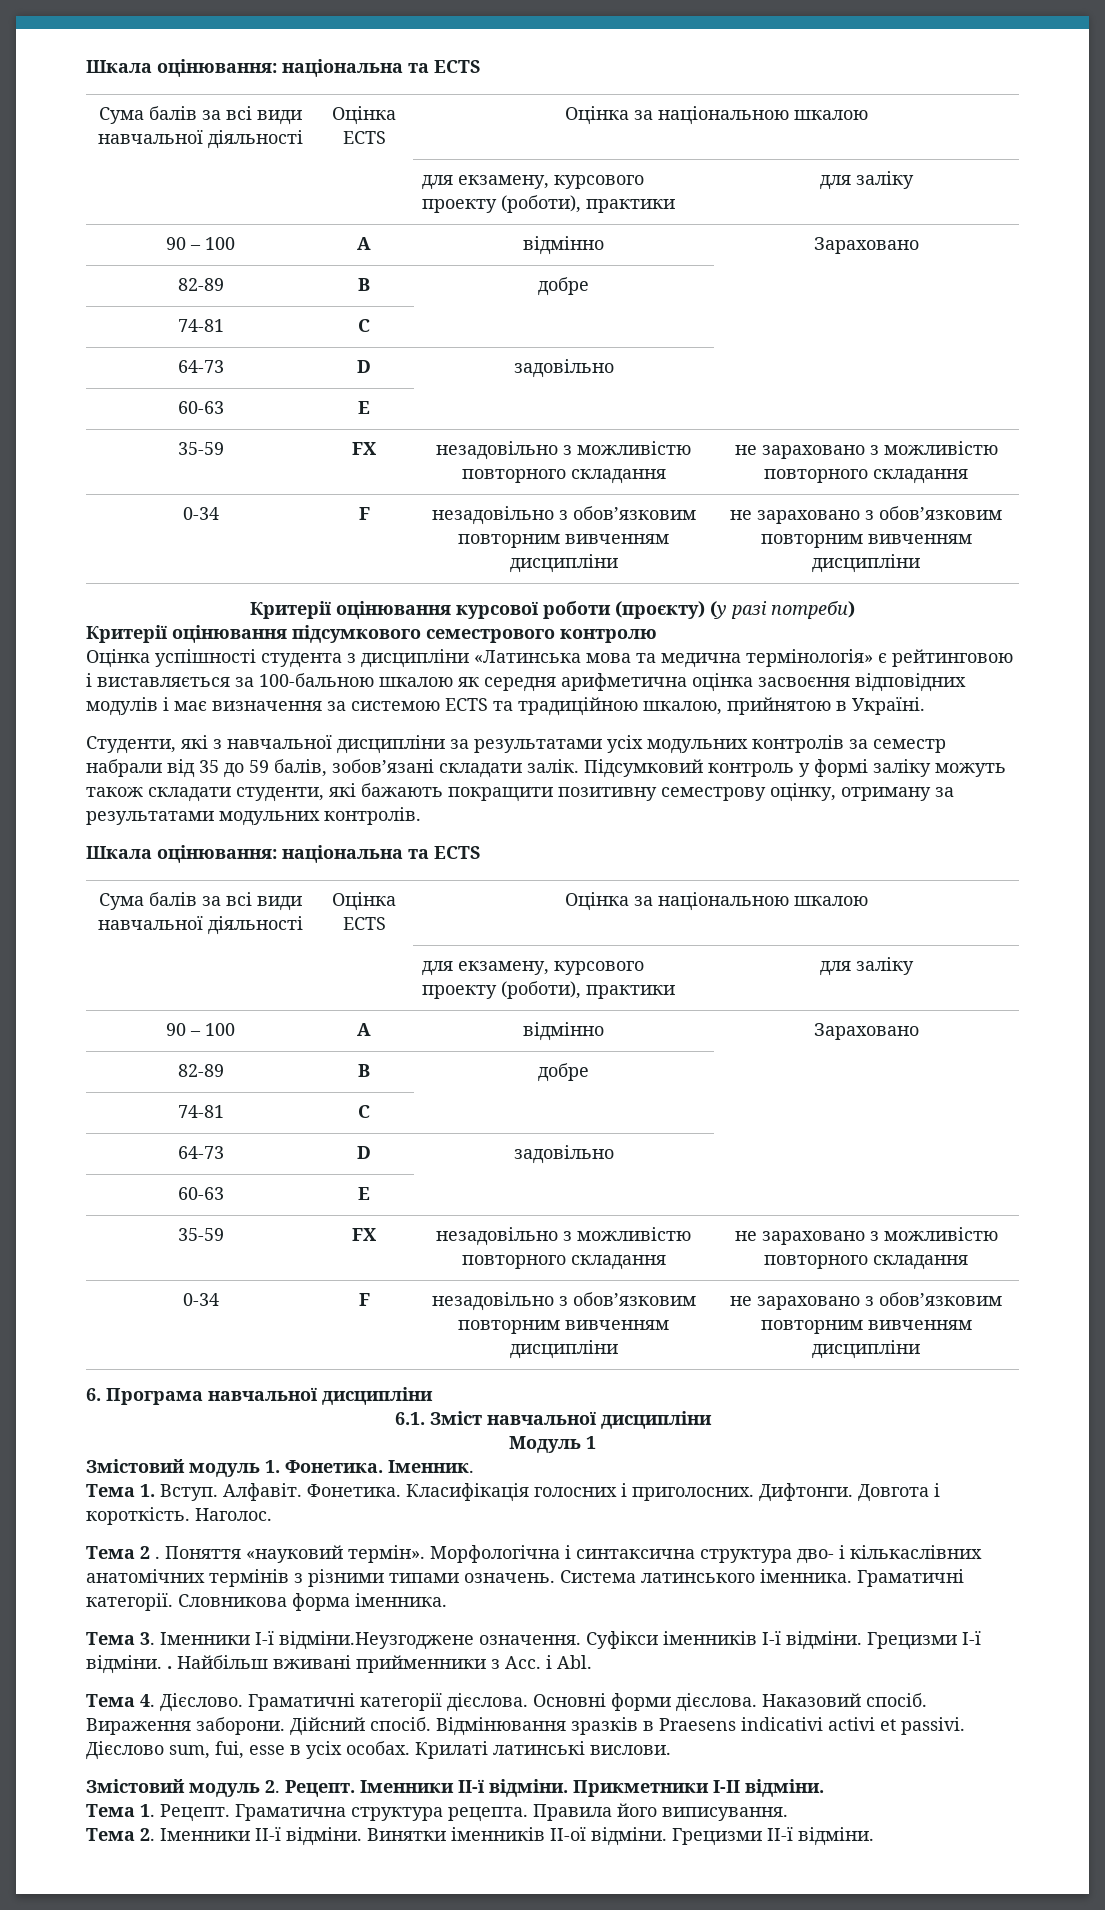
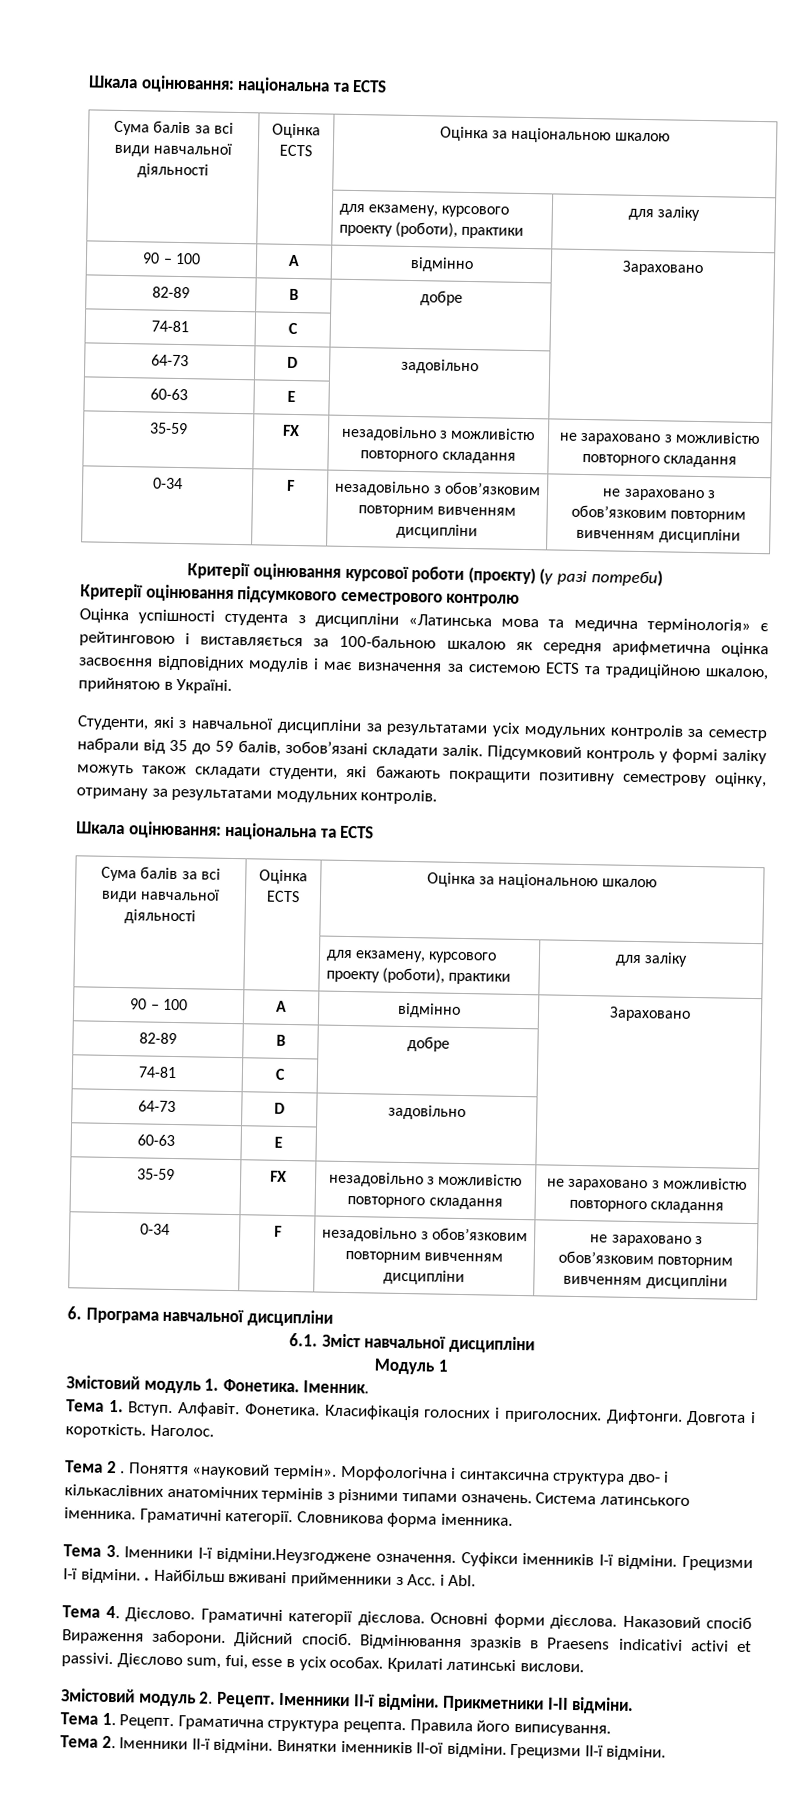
[866,1693,927,1707] спосіб. -> [706,1616,752,1630] спосіб

